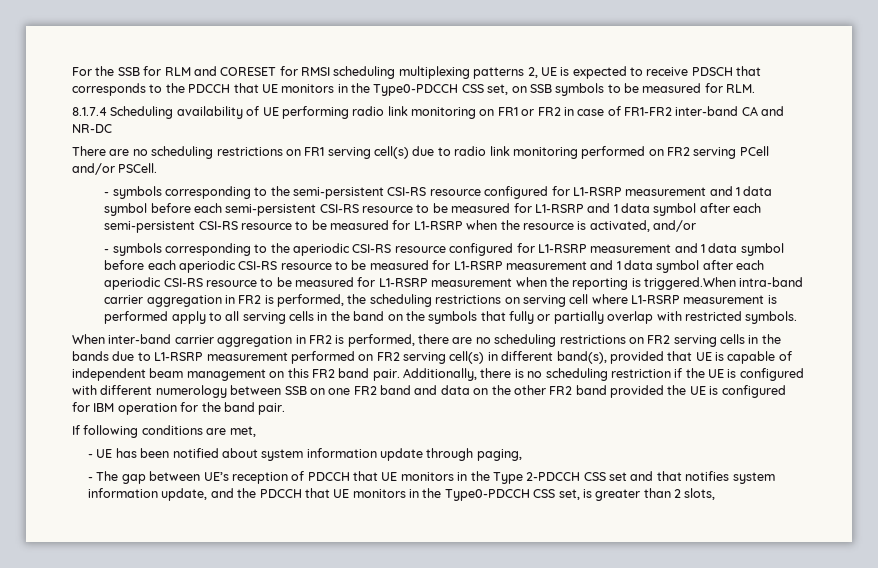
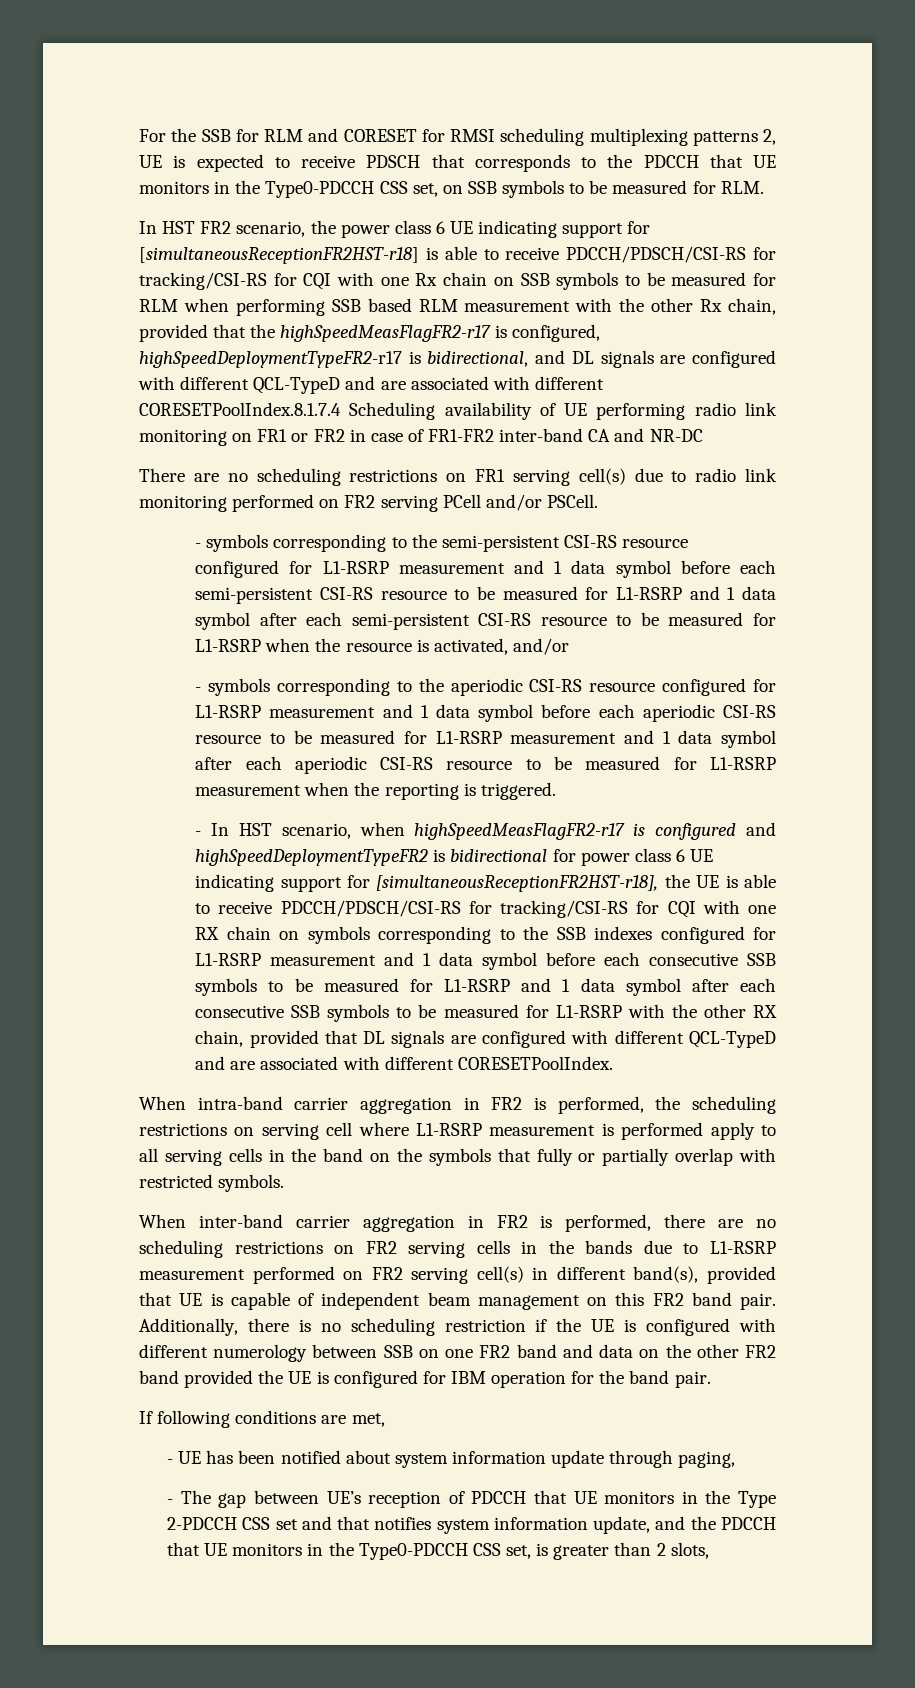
[72,107,107,116] 8.1.7.4 -> [139,220,651,238] [139,246,776,264] [139,272,776,290] [139,298,776,316] [139,324,600,342] [139,350,776,368] [138,376,604,394] [139,402,341,416] In HST FR2 scenario, the power class 6 UE indicating support for [simultaneousReceptionFR2HST-r18] is able to receive PDCCH/PDSCH/CSI-RS for tracking/CSI-RS for CQI with one Rx chain on SSB symbols to be measured for RLM when performing SSB based RLM measurement with the other Rx chain, provided that the highSpeedMeasFlagFR2-r17 is configured, highSpeedDeploymentTypeFR2-r17 is bidirectional, and DL signals are configured with different QCL-TypeD and are associated with different CORESETPoolIndex.8.1.7.4
[643,277,736,290] triggered.When -> [480,782,556,800] [195,822,776,840] [195,848,714,866] [195,874,776,892] [195,900,776,918] [195,926,777,944] [195,952,776,970] [195,978,776,996] [195,1004,778,1022] [195,1030,776,1048] [195,1056,613,1070] [139,1096,186,1110] triggered. // - In HST scenario, when highSpeedMeasFlagFR2-r17 is configured and highSpeedDeploymentTypeFR2 is bidirectional for power class 6 UE indicating support for [simultaneousReceptionFR2HST-r18], the UE is able to receive PDCCH/PDSCH/CSI-RS for tracking/CSI-RS for CQI with one RX chain on symbols corresponding to the SSB indexes configured for L1-RSRP measurement and 1 data symbol before each consecutive SSB symbols to be measured for L1-RSRP and 1 data symbol after each consecutive SSB symbols to be measured for L1-RSRP with the other RX chain, provided that DL signals are configured with different QCL-TypeD and are associated with different CORESETPoolIndex. // When

